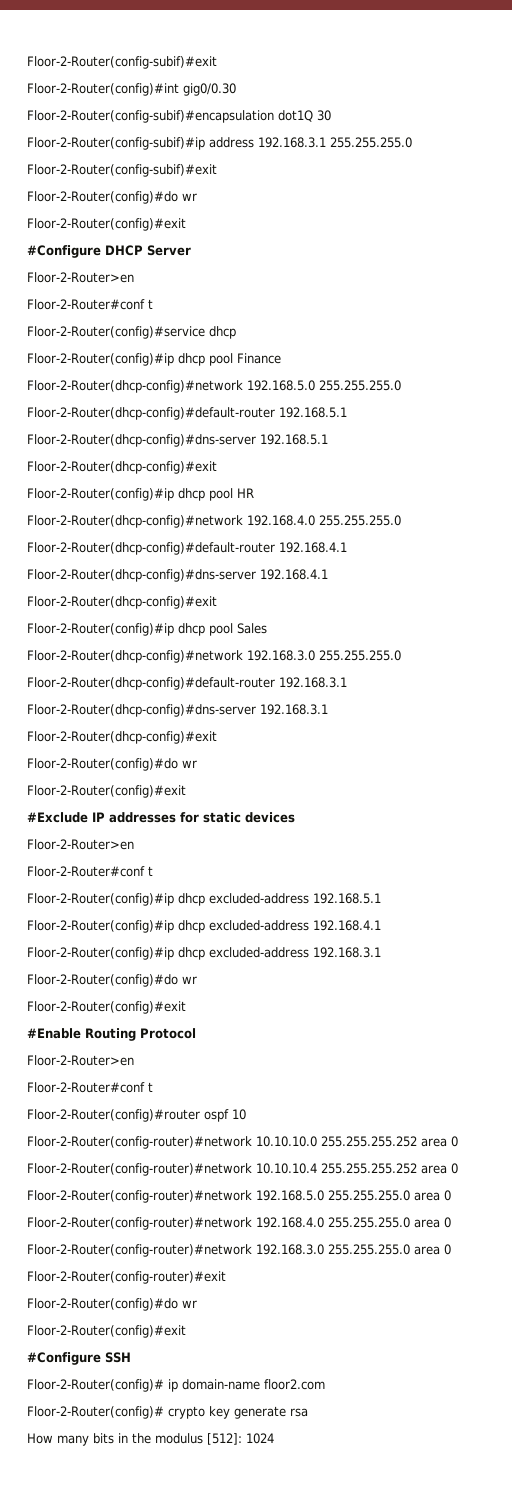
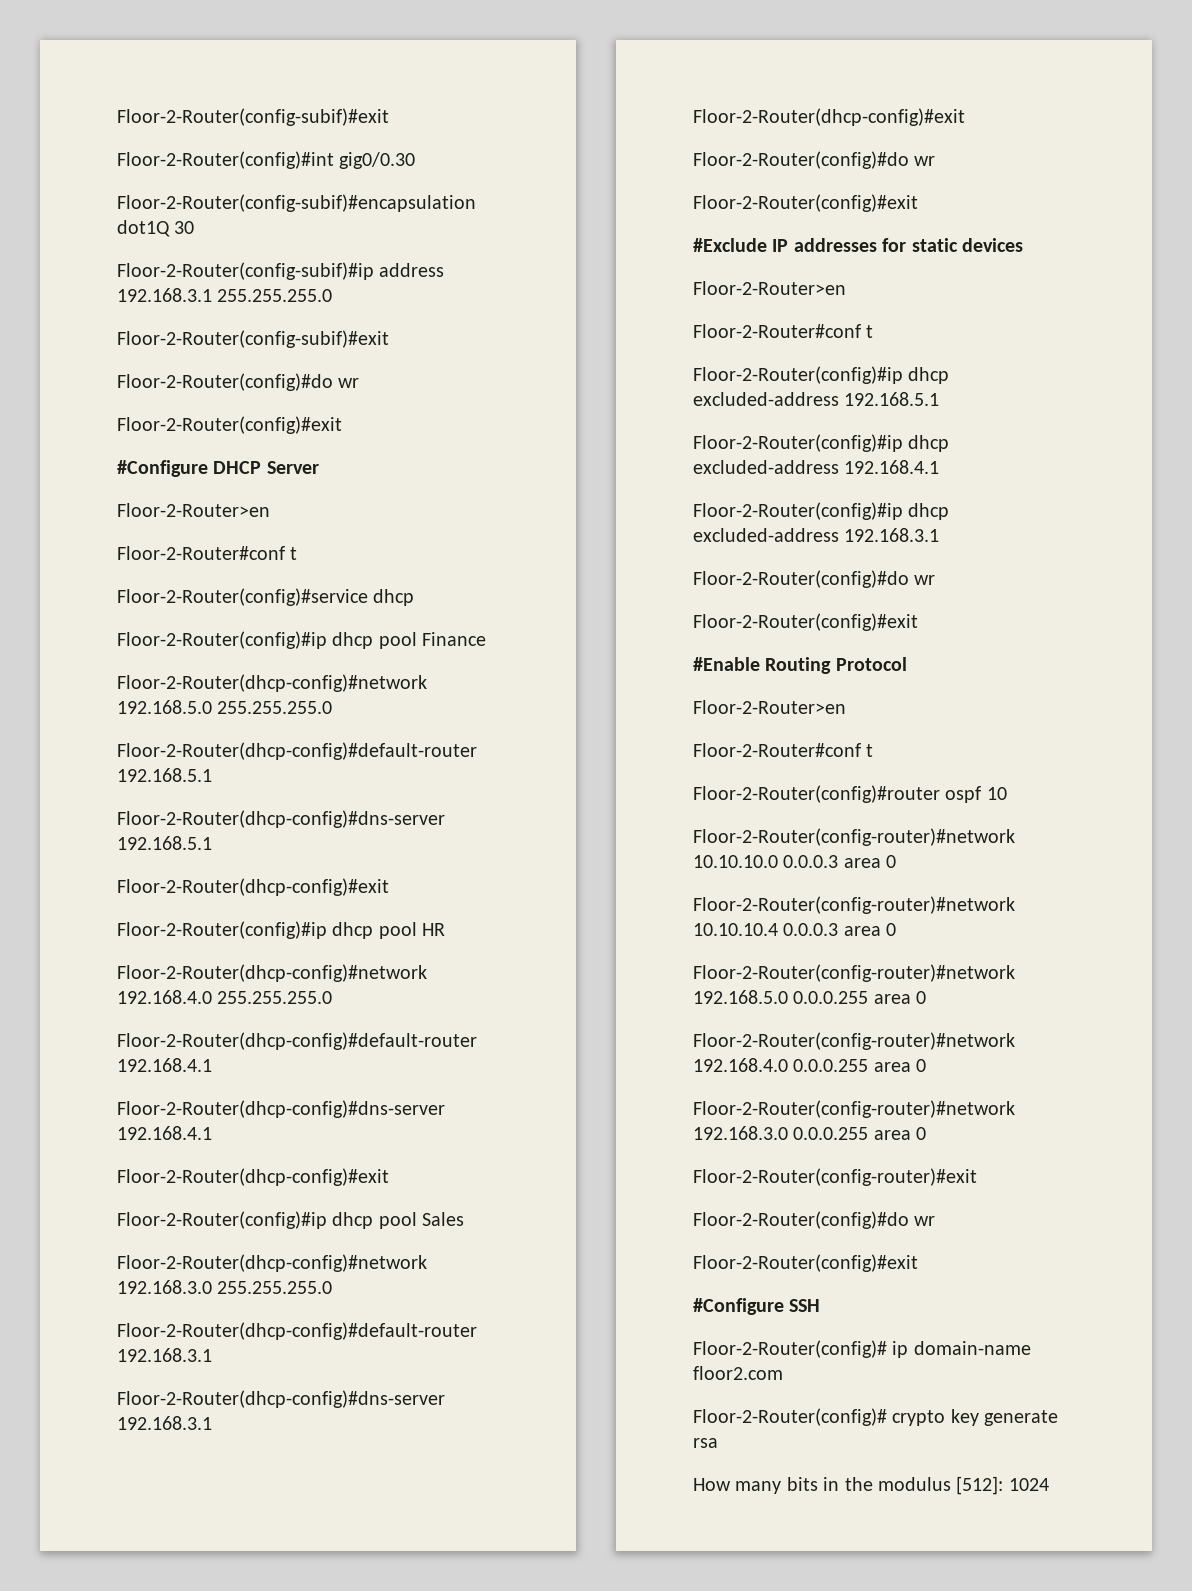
[321,1136,417,1147] 255.255.255.252 -> [783,855,839,868] 0.0.0.3
[321,1163,417,1174] 255.255.255.252 -> [783,923,839,936] 0.0.0.3
[328,1190,410,1201] 255.255.255.0 -> [793,991,869,1004] 0.0.0.255
[328,1217,410,1228] 255.255.255.0 -> [793,1059,869,1072] 0.0.0.255
[328,1244,410,1255] 255.255.255.0 -> [793,1127,869,1140] 0.0.0.255

